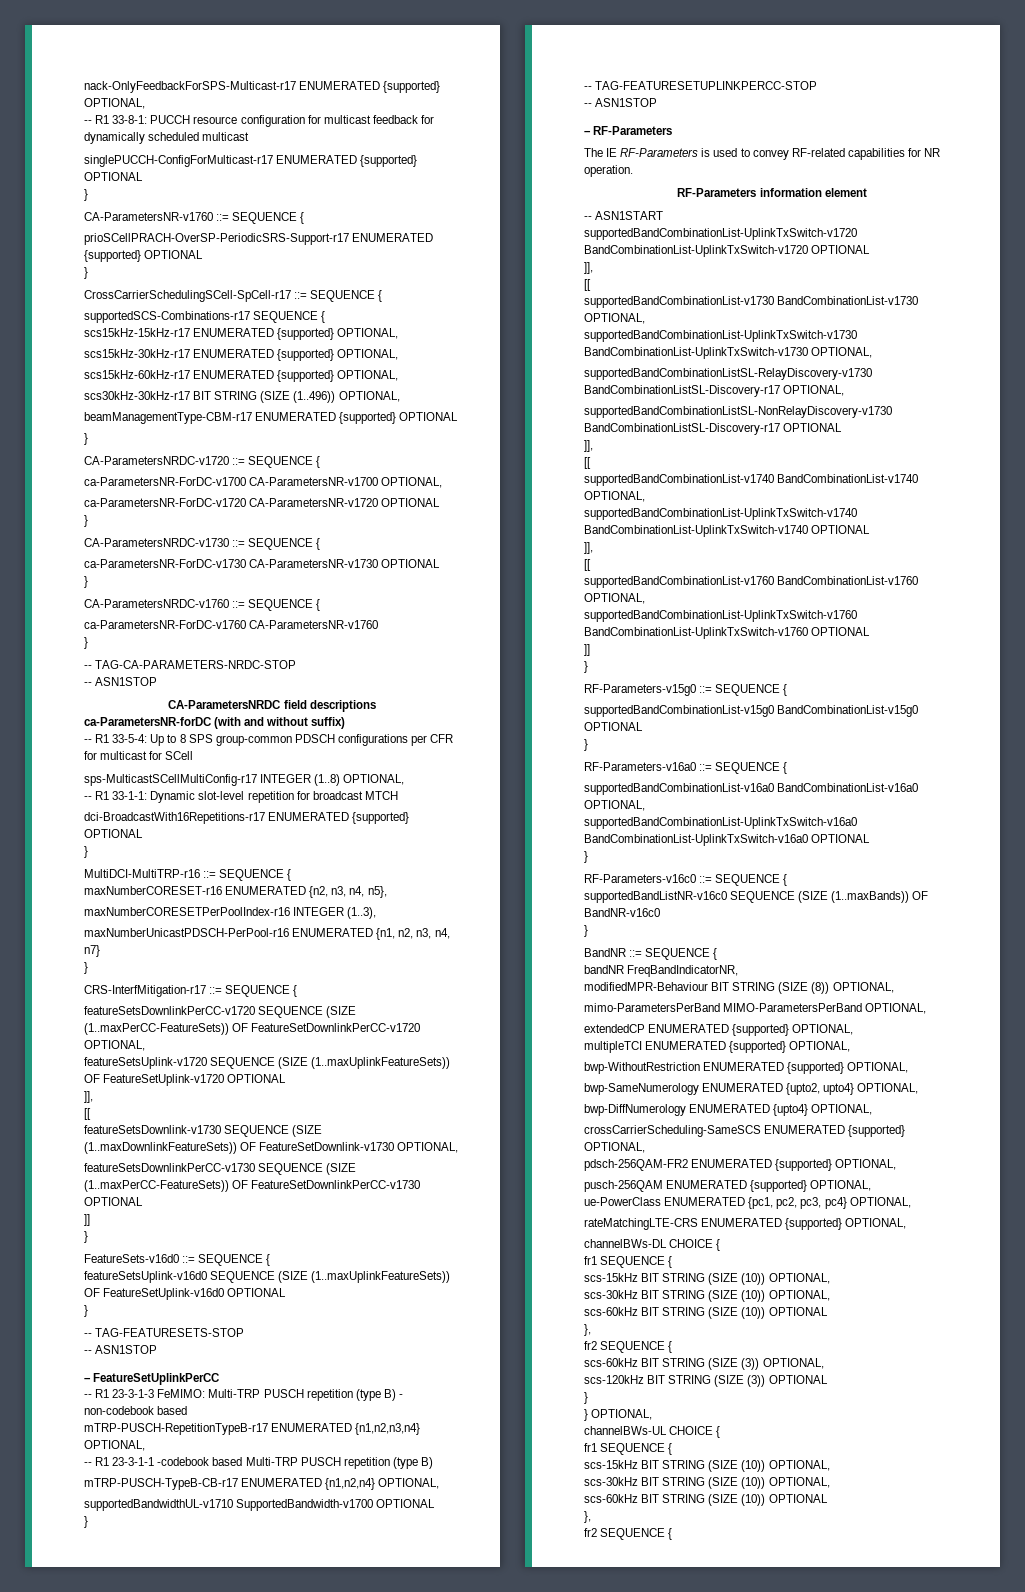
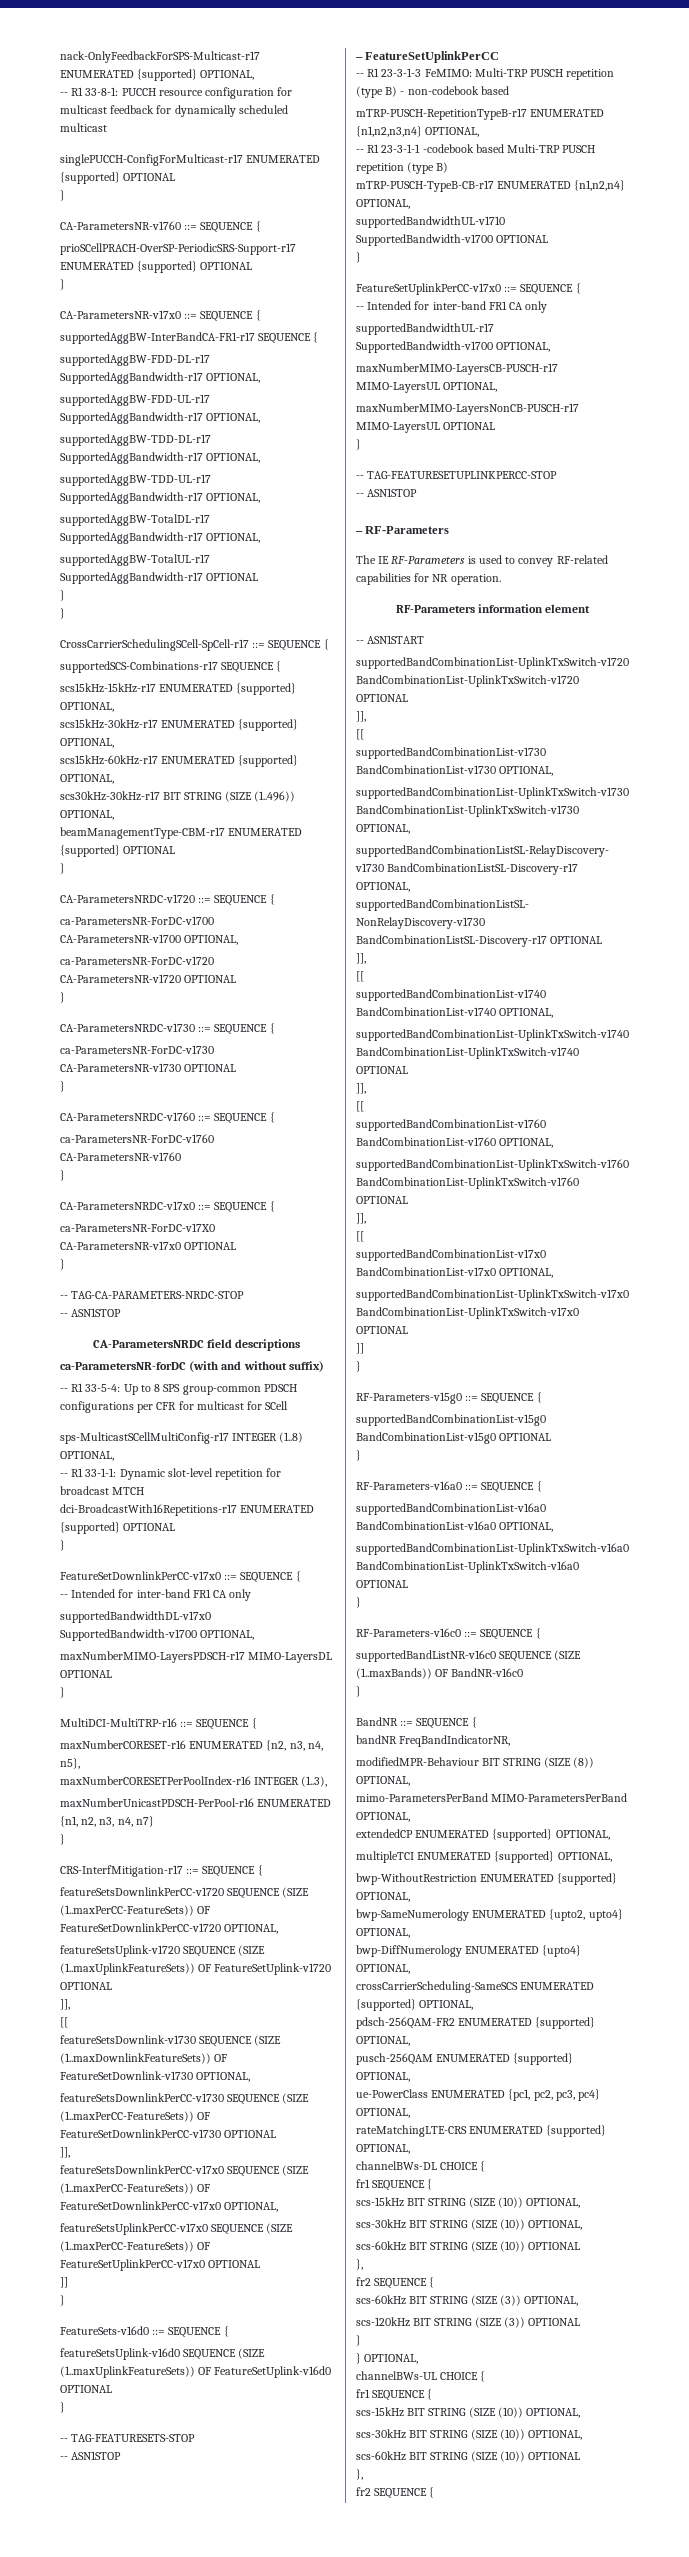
(88, 273) none -> [60,310,261,322] [60,332,319,344] [60,354,210,366] [60,372,261,384] [60,394,210,406] [60,412,261,424] [60,434,211,446] [60,452,261,464] [60,474,211,486] [60,492,261,504] [60,514,210,526] [60,532,261,544] [60,554,210,566] [60,572,259,584] [60,590,65,601] [60,608,65,619] // CA-ParametersNR-v17x0 ::= SEQUENCE { // supportedAggBW-InterBandCA-FR1-r17 SEQUENCE { // supportedAggBW-FDD-DL-r17 SupportedAggBandwidth-r17 OPTIONAL, // supportedAggBW-FDD-UL-r17 SupportedAggBandwidth-r17 OPTIONAL, // supportedAggBW-TDD-DL-r17 SupportedAggBandwidth-r17 OPTIONAL, // supportedAggBW-TDD-UL-r17 SupportedAggBandwidth-r17 OPTIONAL, // supportedAggBW-TotalDL-r17 SupportedAggBandwidth-r17 OPTIONAL, // supportedAggBW-TotalUL-r17 SupportedAggBandwidth-r17 OPTIONAL // } // }
(88, 643) none -> [60,1201,275,1213] [60,1223,215,1232] [60,1241,237,1250] [60,1259,65,1270] // CA-ParametersNRDC-v17x0 ::= SEQUENCE { // ca-ParametersNR-ForDC-v17X0 CA-ParametersNR-v17x0 OPTIONAL // }
(88, 852) none -> [60,1571,301,1583] [60,1589,252,1601] [60,1611,211,1623] [60,1629,255,1641] [60,1651,333,1663] [60,1670,112,1678] [60,1687,65,1698] // FeatureSetDownlinkPerCC-v17x0 ::= SEQUENCE { // -- Intended for inter-band FR1 CA only // supportedBandwidthDL-v17x0 SupportedBandwidth-v1700 OPTIONAL, // maxNumberMIMO-LayersPDSCH-r17 MIMO-LayersDL OPTIONAL // }
(143, 1201) none -> [60,2147,70,2158] [60,2165,310,2177] [60,2183,211,2194] [60,2201,279,2212] [60,2223,294,2235] [60,2241,211,2252] [60,2259,261,2271] // ]], // featureSetsDownlinkPerCC-v17x0 SEQUENCE (SIZE (1..maxPerCC-FeatureSets)) OF FeatureSetDownlinkPerCC-v17x0 OPTIONAL, // featureSetsUplinkPerCC-v17x0 SEQUENCE (SIZE (1..maxPerCC-FeatureSets)) OF FeatureSetUplinkPerCC-v17x0 OPTIONAL
(88, 1522) none -> [356,283,581,295] [356,301,548,313] [356,323,494,335] [356,341,551,353] [356,363,558,375] [356,382,498,393] [356,403,579,415] [356,422,496,433] [356,439,361,450] // FeatureSetUplinkPerCC-v17x0 ::= SEQUENCE { // -- Intended for inter-band FR1 CA only // supportedBandwidthUL-r17 SupportedBandwidth-v1700 OPTIONAL, // maxNumberMIMO-LayersCB-PUSCH-r17 MIMO-LayersUL OPTIONAL, // maxNumberMIMO-LayersNonCB-PUSCH-r17 MIMO-LayersUL OPTIONAL // }
(871, 631) none -> [356,1213,366,1224] [356,1231,364,1242] [356,1249,546,1261] [356,1267,554,1278] [356,1289,629,1301] [356,1307,579,1319] [356,1326,408,1334] // ]], // [[ // supportedBandCombinationList-v17x0 BandCombinationList-v17x0 OPTIONAL, // supportedBandCombinationList-UplinkTxSwitch-v17x0 BandCombinationList-UplinkTxSwitch-v17x0 OPTIONAL

